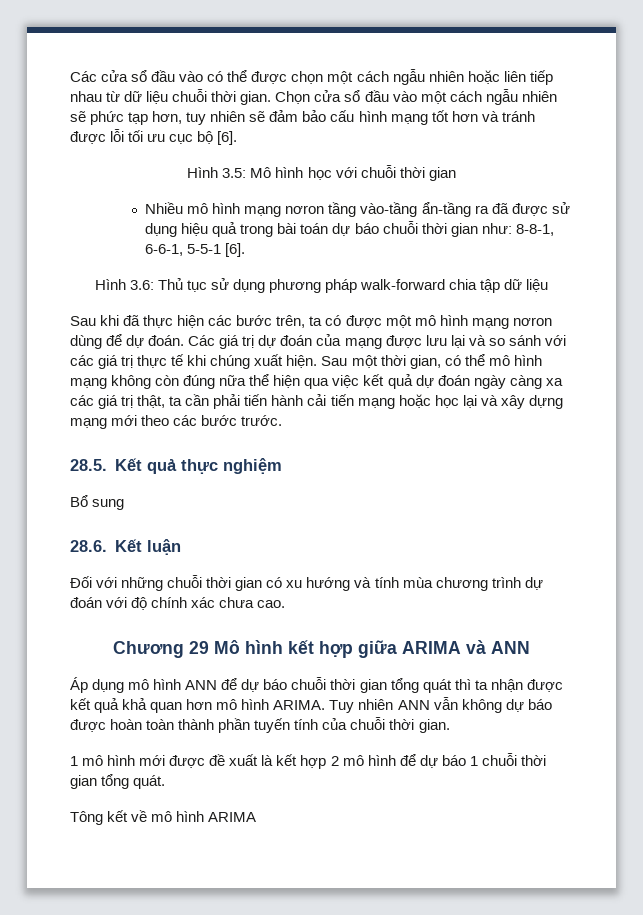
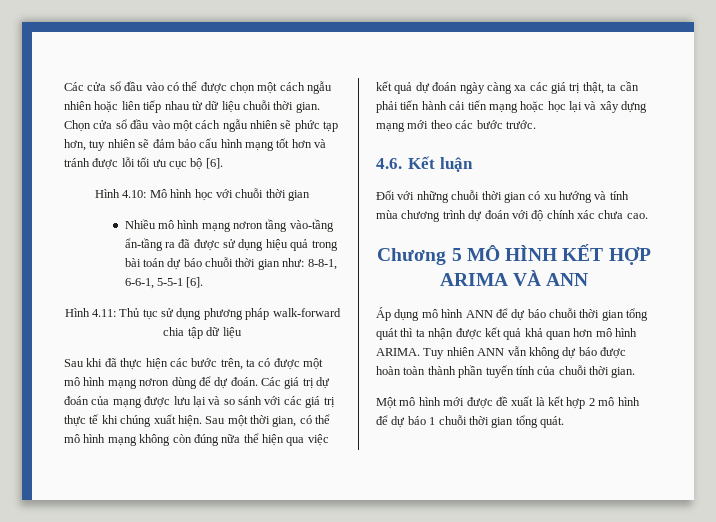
[222,168,247,178] 3.5: -> [122,190,147,198] 4.10:
[129,280,154,290] 3.6: -> [91,309,116,317] 4.11:
[70,458,282,474] [70,495,125,510] [70,540,107,552] 28.5. Kết quả thực nghiệm // Bổ sung // 28.6. -> [376,158,402,169] 4.6.
[189,640,486,658] 29 Mô hình kết hợp giữa ARIMA và -> [451,244,651,265] [439,270,541,286] 5 MÔ HÌNH KẾT HỢP ARIMA VÀ
[70,756,78,766] 1 -> [376,397,397,409] Một
[70,810,257,825] // Tông kết về mô hình ARIMA -> (564, 422) none

